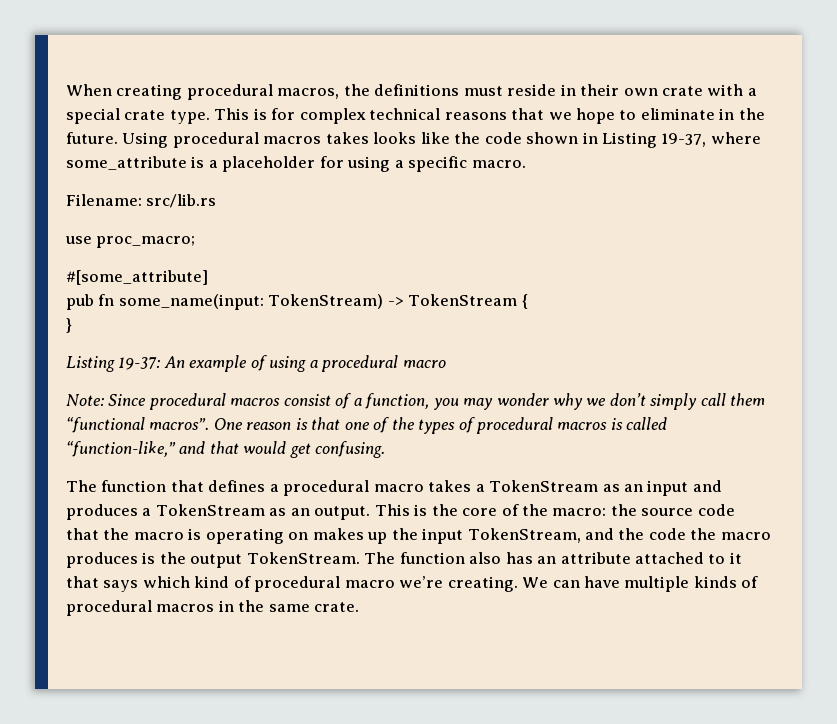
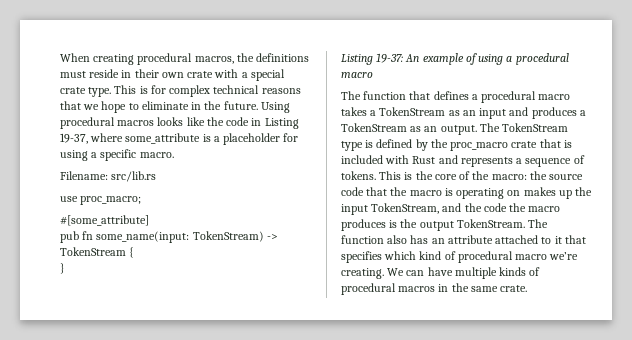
[325,132,369,144] takes -> (155, 123) none
[526,132,579,144] shown -> (250, 121) none
[66,393,766,410] [66,417,668,434] [66,441,386,458] // Note: Since procedural macros consist of a function, you may wonder why we don’t simply call them “functional macros”. One reason is that one of the types of procedural macros is called “function-like,” and that would get confusing. -> (373, 75) none
(371, 513) none -> [479,123,569,132] [341,139,572,151] [341,155,585,167] [341,171,376,180] The TokenStream type is defined by the proc_macro crate that is included with Rust and represents a sequence of tokens.
[103,580,139,592] says -> [341,251,382,263] specifies

